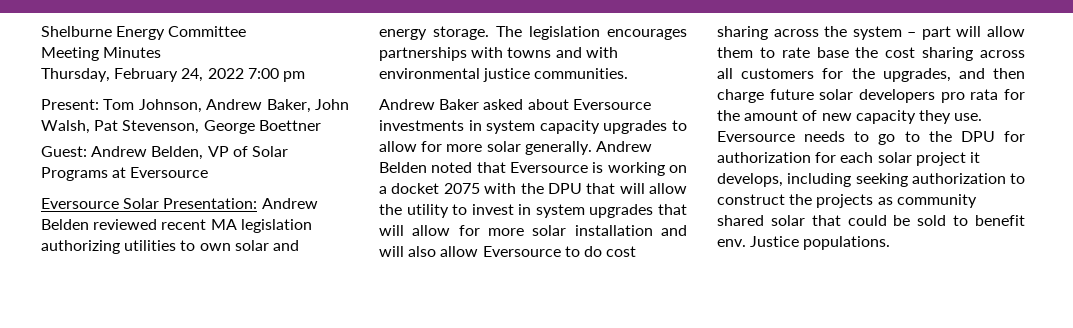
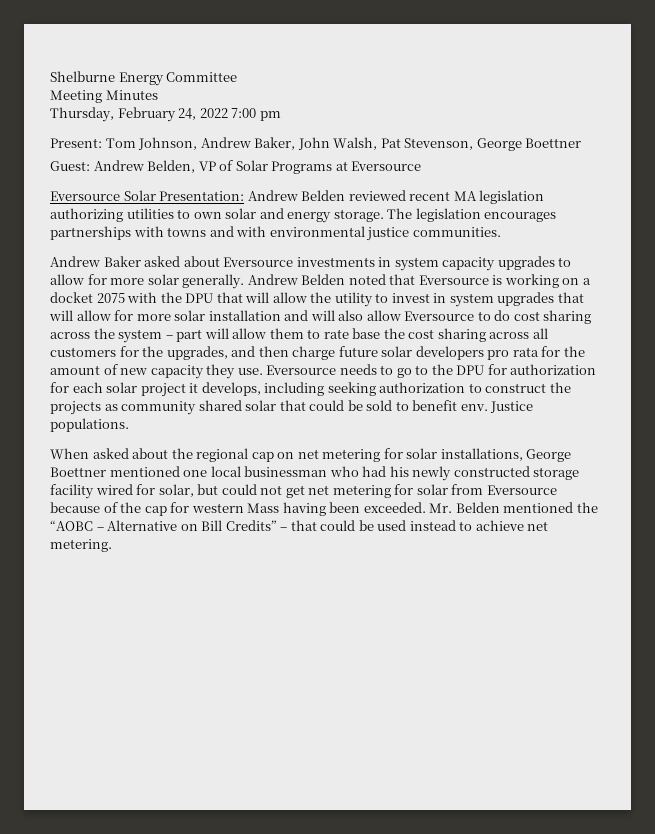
(891, 243) none -> [50,448,572,462] [50,466,580,481] [50,484,557,499] [50,502,598,516] [50,520,549,531] [50,539,112,552] // When asked about the regional cap on net metering for solar installations, George Boettner mentioned one local businessman who had his newly constructed storage facility wired for solar, but could not get net metering for solar from Eversource because of the cap for western Mass having been exceeded. Mr. Belden mentioned the “AOBC – Alternative on Bill Credits” – that could be used instead to achieve net metering.

